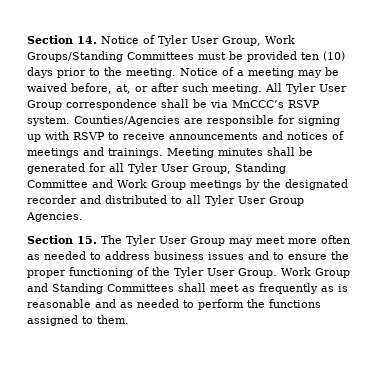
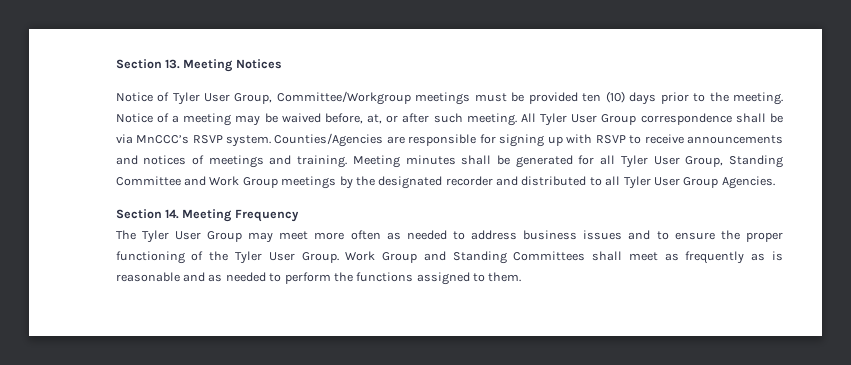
[27,35,98,44] Section 14. -> [115,59,282,72] Section 13. Meeting Notices //
[265,35,296,44] [27,51,195,62] Work Groups/Standing Committees -> [276,91,471,105] Committee/Workgroup meetings
[108,148,164,158] trainings. -> [297,155,348,168] training.
[77,236,98,244] 15. -> [165,209,299,222] 14. Meeting Frequency //

